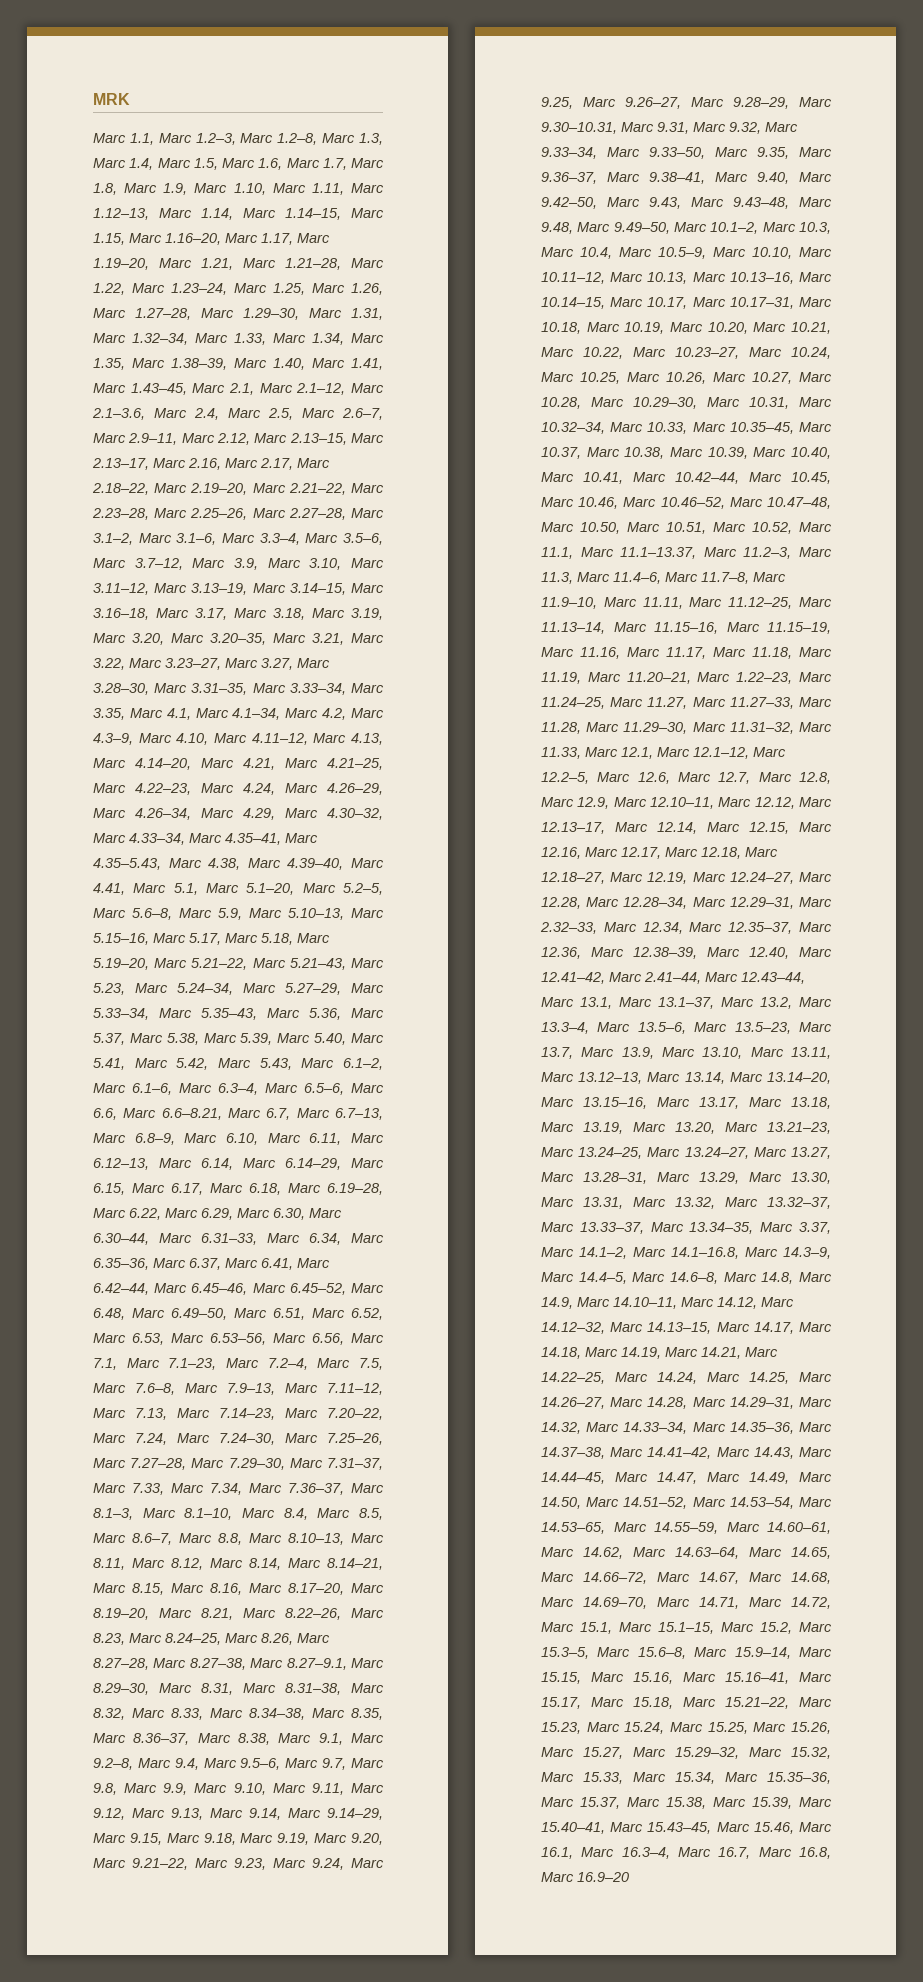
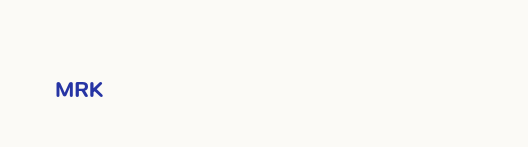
[93,133,383,145] [93,158,384,170] [93,183,384,195] [93,208,384,220] [93,233,330,245] [93,258,384,270] [93,283,383,295] [93,308,383,320] [93,333,384,345] [93,358,383,370] [93,383,384,395] [92,408,383,420] [93,433,384,445] [92,458,330,470] [92,483,384,495] [92,508,384,520] [93,533,383,545] [93,558,384,570] [93,583,384,595] [93,608,383,620] [93,633,384,645] [93,658,330,670] [93,683,384,695] [93,708,384,720] [93,733,383,745] [93,758,383,770] [93,783,383,795] [93,808,383,820] [93,833,318,845] [93,858,384,870] [93,883,383,895] [93,908,384,920] [93,933,330,945] [93,958,384,970] [93,983,384,995] [93,1008,384,1020] [93,1033,384,1045] [93,1058,383,1070] [93,1083,384,1095] [93,1108,384,1120] [93,1133,384,1145] [93,1158,384,1170] [93,1183,383,1195] [93,1208,342,1220] [93,1233,384,1245] [93,1258,330,1270] [93,1283,384,1295] [93,1308,383,1320] [93,1333,384,1345] [93,1358,383,1370] [93,1383,383,1395] [93,1408,383,1420] [93,1433,383,1445] [93,1458,383,1470] [93,1483,384,1495] [93,1508,383,1520] [93,1533,384,1545] [93,1558,383,1570] [93,1583,384,1595] [93,1608,384,1620] [93,1633,330,1645] [93,1658,384,1670] [93,1683,384,1695] [93,1708,383,1720] [93,1733,384,1745] [93,1758,384,1770] [93,1783,384,1795] [93,1808,383,1820] [93,1833,383,1845] [93,1858,384,1870] [541,97,832,109] [541,122,798,134] [541,147,832,159] [541,172,832,184] [541,197,832,209] [541,222,831,234] [541,247,832,259] [541,272,832,284] [541,297,832,309] [541,322,831,334] [541,347,831,359] [541,372,832,384] [541,397,832,409] [541,422,832,434] [541,447,831,459] [541,472,831,484] [541,497,831,509] [541,522,832,534] [541,547,832,559] [541,572,786,584] [541,597,832,609] [541,622,831,634] [541,647,832,659] [541,672,832,684] [541,697,832,709] [541,722,832,734] [541,747,786,759] [541,772,831,784] [541,797,832,809] [541,822,832,834] [541,847,778,859] [541,872,832,884] [541,897,832,909] [540,922,832,934] [541,947,832,959] [541,972,805,984] [541,997,832,1009] [541,1022,832,1034] [541,1047,831,1059] [541,1072,831,1084] [541,1097,831,1109] [541,1122,831,1134] [541,1147,831,1159] [541,1172,831,1184] [541,1197,831,1209] [541,1222,831,1234] [541,1247,831,1259] [541,1272,832,1284] [541,1297,794,1309] [541,1322,832,1334] [541,1347,778,1359] [541,1372,832,1384] [541,1397,832,1409] [541,1422,832,1434] [541,1447,832,1459] [541,1472,832,1484] [541,1497,832,1509] [541,1522,831,1534] [541,1547,831,1559] [541,1572,831,1584] [541,1597,831,1609] [541,1622,832,1634] [541,1647,832,1659] [541,1672,832,1684] [541,1697,832,1709] [541,1722,831,1734] [541,1747,831,1759] [541,1772,831,1784] [541,1797,832,1809] [541,1822,832,1834] [541,1847,831,1859] [541,1872,629,1882] // Marc 1.1, Marc 1.2–3, Marc 1.2–8, Marc 1.3, Marc 1.4, Marc 1.5, Marc 1.6, Marc 1.7, Marc 1.8, Marc 1.9, Marc 1.10, Marc 1.11, Marc 1.12–13, Marc 1.14, Marc 1.14–15, Marc 1.15, Marc 1.16–20, Marc 1.17, Marc 1.19–20, Marc 1.21, Marc 1.21–28, Marc 1.22, Marc 1.23–24, Marc 1.25, Marc 1.26, Marc 1.27–28, Marc 1.29–30, Marc 1.31, Marc 1.32–34, Marc 1.33, Marc 1.34, Marc 1.35, Marc 1.38–39, Marc 1.40, Marc 1.41, Marc 1.43–45, Marc 2.1, Marc 2.1–12, Marc 2.1–3.6, Marc 2.4, Marc 2.5, Marc 2.6–7, Marc 2.9–11, Marc 2.12, Marc 2.13–15, Marc 2.13–17, Marc 2.16, Marc 2.17, Marc 2.18–22, Marc 2.19–20, Marc 2.21–22, Marc 2.23–28, Marc 2.25–26, Marc 2.27–28, Marc 3.1–2, Marc 3.1–6, Marc 3.3–4, Marc 3.5–6, Marc 3.7–12, Marc 3.9, Marc 3.10, Marc 3.11–12, Marc 3.13–19, Marc 3.14–15, Marc 3.16–18, Marc 3.17, Marc 3.18, Marc 3.19, Marc 3.20, Marc 3.20–35, Marc 3.21, Marc 3.22, Marc 3.23–27, Marc 3.27, Marc 3.28–30, Marc 3.31–35, Marc 3.33–34, Marc 3.35, Marc 4.1, Marc 4.1–34, Marc 4.2, Marc 4.3–9, Marc 4.10, Marc 4.11–12, Marc 4.13, Marc 4.14–20, Marc 4.21, Marc 4.21–25, Marc 4.22–23, Marc 4.24, Marc 4.26–29, Marc 4.26–34, Marc 4.29, Marc 4.30–32, Marc 4.33–34, Marc 4.35–41, Marc 4.35–5.43, Marc 4.38, Marc 4.39–40, Marc 4.41, Marc 5.1, Marc 5.1–20, Marc 5.2–5, Marc 5.6–8, Marc 5.9, Marc 5.10–13, Marc 5.15–16, Marc 5.17, Marc 5.18, Marc 5.19–20, Marc 5.21–22, Marc 5.21–43, Marc 5.23, Marc 5.24–34, Marc 5.27–29, Marc 5.33–34, Marc 5.35–43, Marc 5.36, Marc 5.37, Marc 5.38, Marc 5.39, Marc 5.40, Marc 5.41, Marc 5.42, Marc 5.43, Marc 6.1–2, Marc 6.1–6, Marc 6.3–4, Marc 6.5–6, Marc 6.6, Marc 6.6–8.21, Marc 6.7, Marc 6.7–13, Marc 6.8–9, Marc 6.10, Marc 6.11, Marc 6.12–13, Marc 6.14, Marc 6.14–29, Marc 6.15, Marc 6.17, Marc 6.18, Marc 6.19–28, Marc 6.22, Marc 6.29, Marc 6.30, Marc 6.30–44, Marc 6.31–33, Marc 6.34, Marc 6.35–36, Marc 6.37, Marc 6.41, Marc 6.42–44, Marc 6.45–46, Marc 6.45–52, Marc 6.48, Marc 6.49–50, Marc 6.51, Marc 6.52, Marc 6.53, Marc 6.53–56, Marc 6.56, Marc 7.1, Marc 7.1–23, Marc 7.2–4, Marc 7.5, Marc 7.6–8, Marc 7.9–13, Marc 7.11–12, Marc 7.13, Marc 7.14–23, Marc 7.20–22, Marc 7.24, Marc 7.24–30, Marc 7.25–26, Marc 7.27–28, Marc 7.29–30, Marc 7.31–37, Marc 7.33, Marc 7.34, Marc 7.36–37, Marc 8.1–3, Marc 8.1–10, Marc 8.4, Marc 8.5, Marc 8.6–7, Marc 8.8, Marc 8.10–13, Marc 8.11, Marc 8.12, Marc 8.14, Marc 8.14–21, Marc 8.15, Marc 8.16, Marc 8.17–20, Marc 8.19–20, Marc 8.21, Marc 8.22–26, Marc 8.23, Marc 8.24–25, Marc 8.26, Marc 8.27–28, Marc 8.27–38, Marc 8.27–9.1, Marc 8.29–30, Marc 8.31, Marc 8.31–38, Marc 8.32, Marc 8.33, Marc 8.34–38, Marc 8.35, Marc 8.36–37, Marc 8.38, Marc 9.1, Marc 9.2–8, Marc 9.4, Marc 9.5–6, Marc 9.7, Marc 9.8, Marc 9.9, Marc 9.10, Marc 9.11, Marc 9.12, Marc 9.13, Marc 9.14, Marc 9.14–29, Marc 9.15, Marc 9.18, Marc 9.19, Marc 9.20, Marc 9.21–22, Marc 9.23, Marc 9.24, Marc 9.25, Marc 9.26–27, Marc 9.28–29, Marc 9.30–10.31, Marc 9.31, Marc 9.32, Marc 9.33–34, Marc 9.33–50, Marc 9.35, Marc 9.36–37, Marc 9.38–41, Marc 9.40, Marc 9.42–50, Marc 9.43, Marc 9.43–48, Marc 9.48, Marc 9.49–50, Marc 10.1–2, Marc 10.3, Marc 10.4, Marc 10.5–9, Marc 10.10, Marc 10.11–12, Marc 10.13, Marc 10.13–16, Marc 10.14–15, Marc 10.17, Marc 10.17–31, Marc 10.18, Marc 10.19, Marc 10.20, Marc 10.21, Marc 10.22, Marc 10.23–27, Marc 10.24, Marc 10.25, Marc 10.26, Marc 10.27, Marc 10.28, Marc 10.29–30, Marc 10.31, Marc 10.32–34, Marc 10.33, Marc 10.35–45, Marc 10.37, Marc 10.38, Marc 10.39, Marc 10.40, Marc 10.41, Marc 10.42–44, Marc 10.45, Marc 10.46, Marc 10.46–52, Marc 10.47–48, Marc 10.50, Marc 10.51, Marc 10.52, Marc 11.1, Marc 11.1–13.37, Marc 11.2–3, Marc 11.3, Marc 11.4–6, Marc 11.7–8, Marc 11.9–10, Marc 11.11, Marc 11.12–25, Marc 11.13–14, Marc 11.15–16, Marc 11.15–19, Marc 11.16, Marc 11.17, Marc 11.18, Marc 11.19, Marc 11.20–21, Marc 1.22–23, Marc 11.24–25, Marc 11.27, Marc 11.27–33, Marc 11.28, Marc 11.29–30, Marc 11.31–32, Marc 11.33, Marc 12.1, Marc 12.1–12, Marc 12.2–5, Marc 12.6, Marc 12.7, Marc 12.8, Marc 12.9, Marc 12.10–11, Marc 12.12, Marc 12.13–17, Marc 12.14, Marc 12.15, Marc 12.16, Marc 12.17, Marc 12.18, Marc 12.18–27, Marc 12.19, Marc 12.24–27, Marc 12.28, Marc 12.28–34, Marc 12.29–31, Marc 2.32–33, Marc 12.34, Marc 12.35–37, Marc 12.36, Marc 12.38–39, Marc 12.40, Marc 12.41–42, Marc 2.41–44, Marc 12.43–44, Marc 13.1, Marc 13.1–37, Marc 13.2, Marc 13.3–4, Marc 13.5–6, Marc 13.5–23, Marc 13.7, Marc 13.9, Marc 13.10, Marc 13.11, Marc 13.12–13, Marc 13.14, Marc 13.14–20, Marc 13.15–16, Marc 13.17, Marc 13.18, Marc 13.19, Marc 13.20, Marc 13.21–23, Marc 13.24–25, Marc 13.24–27, Marc 13.27, Marc 13.28–31, Marc 13.29, Marc 13.30, Marc 13.31, Marc 13.32, Marc 13.32–37, Marc 13.33–37, Marc 13.34–35, Marc 3.37, Marc 14.1–2, Marc 14.1–16.8, Marc 14.3–9, Marc 14.4–5, Marc 14.6–8, Marc 14.8, Marc 14.9, Marc 14.10–11, Marc 14.12, Marc 14.12–32, Marc 14.13–15, Marc 14.17, Marc 14.18, Marc 14.19, Marc 14.21, Marc 14.22–25, Marc 14.24, Marc 14.25, Marc 14.26–27, Marc 14.28, Marc 14.29–31, Marc 14.32, Marc 14.33–34, Marc 14.35–36, Marc 14.37–38, Marc 14.41–42, Marc 14.43, Marc 14.44–45, Marc 14.47, Marc 14.49, Marc 14.50, Marc 14.51–52, Marc 14.53–54, Marc 14.53–65, Marc 14.55–59, Marc 14.60–61, Marc 14.62, Marc 14.63–64, Marc 14.65, Marc 14.66–72, Marc 14.67, Marc 14.68, Marc 14.69–70, Marc 14.71, Marc 14.72, Marc 15.1, Marc 15.1–15, Marc 15.2, Marc 15.3–5, Marc 15.6–8, Marc 15.9–14, Marc 15.15, Marc 15.16, Marc 15.16–41, Marc 15.17, Marc 15.18, Marc 15.21–22, Marc 15.23, Marc 15.24, Marc 15.25, Marc 15.26, Marc 15.27, Marc 15.29–32, Marc 15.32, Marc 15.33, Marc 15.34, Marc 15.35–36, Marc 15.37, Marc 15.38, Marc 15.39, Marc 15.40–41, Marc 15.43–45, Marc 15.46, Marc 16.1, Marc 16.3–4, Marc 16.7, Marc 16.8, Marc 16.9–20 -> (104, 89) none

